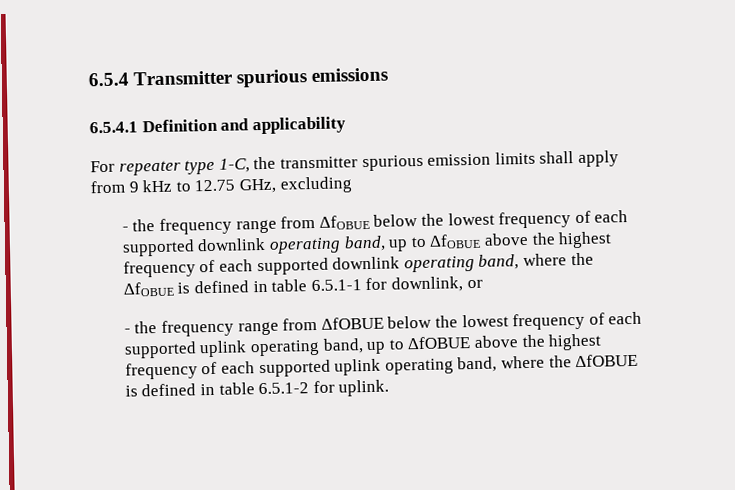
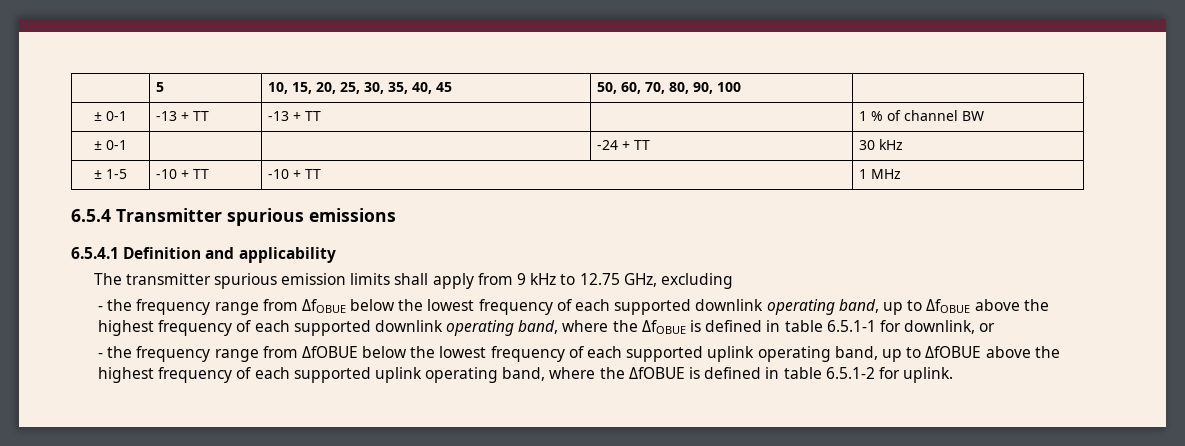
(88, 79) none -> [156,82,165,92] [268,82,453,94] [597,82,742,94] [94,111,127,121] [156,111,210,121] [268,111,322,121] [859,110,985,121] [94,140,127,150] [597,140,651,150] [859,139,904,150] [94,169,127,179] [156,169,210,179] [268,169,322,179] [859,169,902,179] | 5 | 10, 15, 20, 25, 30, 35, 40, 45 | 50, 60, 70, 80, 90, 100 | // ± 0-1 | -13 + TT | -13 + TT | | 1 % of channel BW // ± 0-1 | | | -24 + TT | 30 kHz // ± 1-5 | -10 + TT | -10 + TT | 1 MHz //
[90,156,277,176] For repeater type 1-C, the -> [93,273,122,285] The

